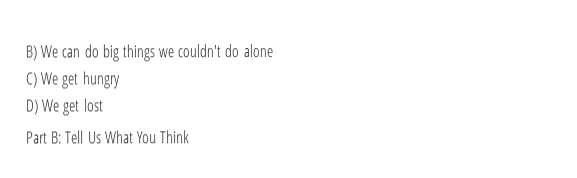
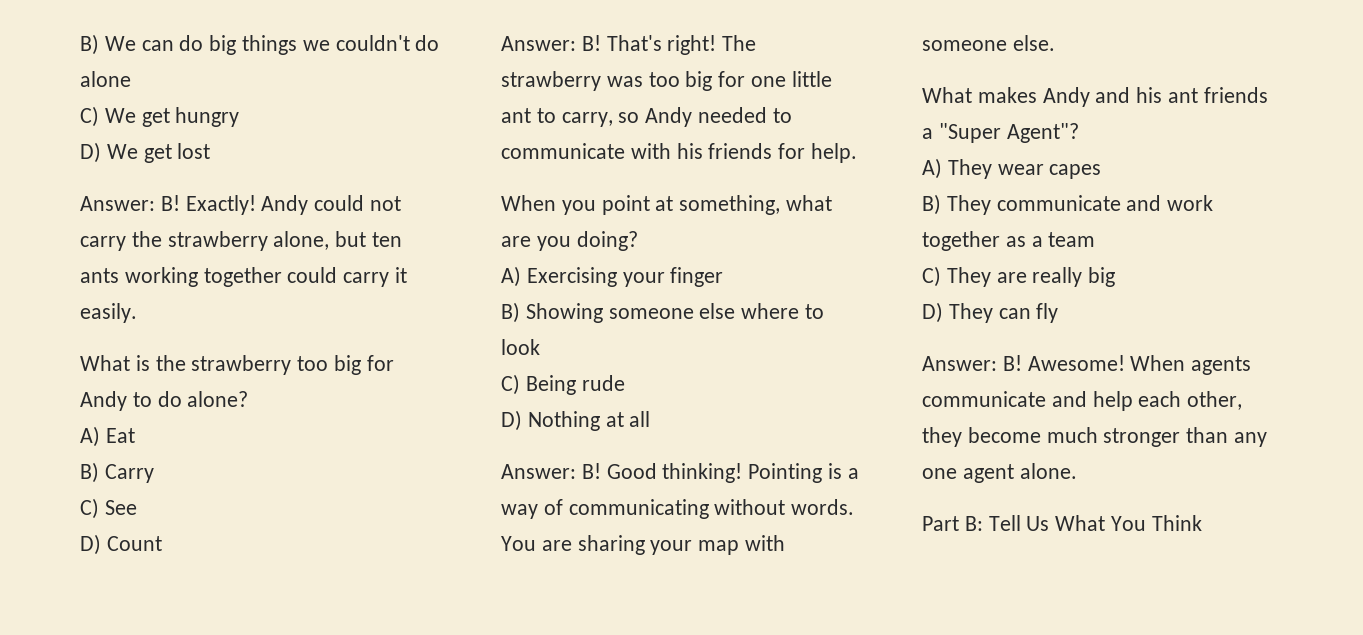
(104, 105) none -> [80,195,402,215] [80,231,403,251] [80,267,408,287] [80,303,137,323] [80,355,394,375] [80,391,249,411] [80,426,135,447] [80,462,154,483] [80,498,137,519] [80,534,162,555] [501,35,757,55] [501,71,832,91] [501,107,792,127] [501,143,858,163] [501,195,833,215] [501,231,638,251] [501,266,724,287] [501,302,825,323] [501,339,540,355] [501,374,625,395] [501,410,651,431] [501,463,859,483] [501,499,855,519] [501,535,786,555] [922,35,1055,51] [922,87,1268,107] [922,123,1079,143] [922,158,1102,179] [922,194,1214,215] [922,231,1096,251] [922,266,1116,287] [922,302,1059,323] [922,355,1252,375] [922,391,1243,411] [922,427,1268,447] [922,463,1077,483] // Answer: B! Exactly! Andy could not carry the strawberry alone, but ten ants working together could carry it easily. // What is the strawberry too big for Andy to do alone? // A) Eat // B) Carry // C) See // D) Count // Answer: B! That's right! The strawberry was too big for one little ant to carry, so Andy needed to communicate with his friends for help. // When you point at something, what are you doing? // A) Exercising your finger // B) Showing someone else where to look // C) Being rude // D) Nothing at all // Answer: B! Good thinking! Pointing is a way of communicating without words. You are sharing your map with someone else. // What makes Andy and his ant friends a "Super Agent"? // A) They wear capes // B) They communicate and work together as a team // C) They are really big // D) They can fly // Answer: B! Awesome! When agents communicate and help each other, they become much stronger than any one agent alone.

